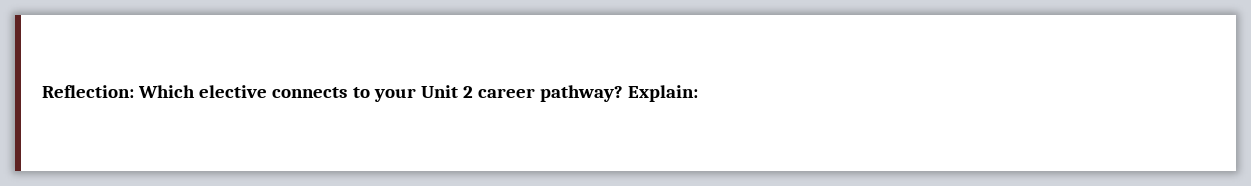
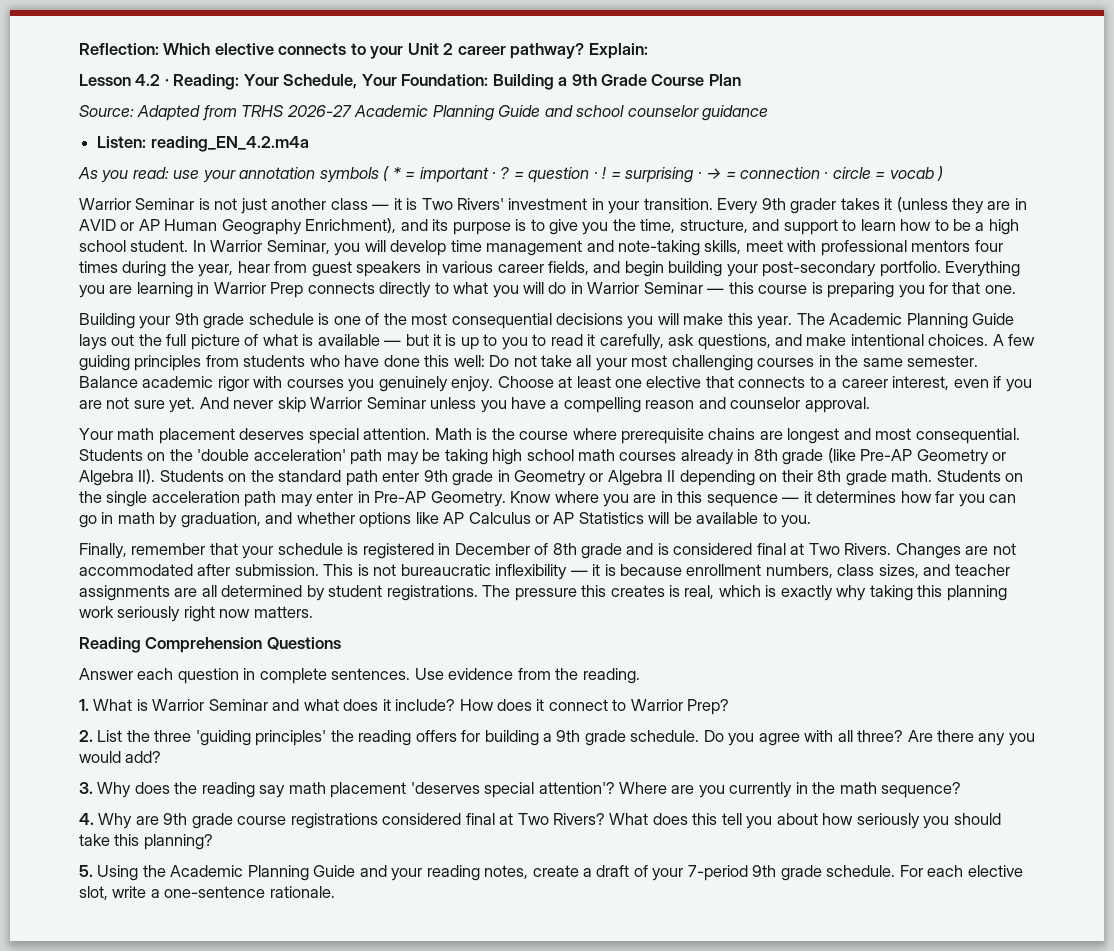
(699, 93) none -> [79,74,741,90] [79,105,769,121] [97,136,309,152] [78,166,944,183] [79,197,1027,214] [79,218,1019,235] [79,240,1003,256] [79,261,1021,277] [79,282,1016,298] [79,313,1015,329] [79,334,1036,350] [79,355,979,371] [79,376,1032,392] [79,397,870,413] [79,428,1020,444] [79,448,1007,465] [79,469,1024,486] [79,491,1017,507] [79,512,812,528] [79,543,1016,559] [79,564,1010,580] [79,585,1007,601] [79,606,313,622] [79,637,341,653] [79,668,640,684] [79,699,730,715] [79,730,1035,746] [79,751,162,763] [79,782,962,798] [79,813,1001,829] [79,834,213,850] [79,865,1023,881] [79,886,335,900] // Lesson 4.2 · Reading: Your Schedule, Your Foundation: Building a 9th Grade Course Plan // Source: Adapted from TRHS 2026-27 Academic Planning Guide and school counselor guidance // Listen: reading_EN_4.2.m4a // As you read: use your annotation symbols ( * = important · ? = question · ! = surprising · → = connection · circle = vocab ) // Warrior Seminar is not just another class — it is Two Rivers' investment in your transition. Every 9th grader takes it (unless they are in AVID or AP Human Geography Enrichment), and its purpose is to give you the time, structure, and support to learn how to be a high school student. In Warrior Seminar, you will develop time management and note-taking skills, meet with professional mentors four times during the year, hear from guest speakers in various career fields, and begin building your post-secondary portfolio. Everything you are learning in Warrior Prep connects directly to what you will do in Warrior Seminar — this course is preparing you for that one. // Building your 9th grade schedule is one of the most consequential decisions you will make this year. The Academic Planning Guide lays out the full picture of what is available — but it is up to you to read it carefully, ask questions, and make intentional choices. A few guiding principles from students who have done this well: Do not take all your most challenging courses in the same semester. Balance academic rigor with courses you genuinely enjoy. Choose at least one elective that connects to a career interest, even if you are not sure yet. And never skip Warrior Seminar unless you have a compelling reason and counselor approval. // Your math placement deserves special attention. Math is the course where prerequisite chains are longest and most consequential. Students on the 'double acceleration' path may be taking high school math courses already in 8th grade (like Pre-AP Geometry or Algebra II). Students on the standard path enter 9th grade in Geometry or Algebra II depending on their 8th grade math. Students on the single acceleration path may enter in Pre-AP Geometry. Know where you are in this sequence — it determines how far you can go in math by graduation, and whether options like AP Calculus or AP Statistics will be available to you. // Finally, remember that your schedule is registered in December of 8th grade and is considered final at Two Rivers. Changes are not accommodated after submission. This is not bureaucratic inflexibility — it is because enrollment numbers, class sizes, and teacher assignments are all determined by student registrations. The pressure this creates is real, which is exactly why taking this planning work seriously right now matters. // Reading Comprehension Questions // Answer each question in complete sentences. Use evidence from the reading. // 1. What is Warrior Seminar and what does it include? How does it connect to Warrior Prep? // 2. List the three 'guiding principles' the reading offers for building a 9th grade schedule. Do you agree with all three? Are there any you would add? // 3. Why does the reading say math placement 'deserves special attention'? Where are you currently in the math sequence? // 4. Why are 9th grade course registrations considered final at Two Rivers? What does this tell you about how seriously you should take this planning? // 5. Using the Academic Planning Guide and your reading notes, create a draft of your 7-period 9th grade schedule. For each elective slot, write a one-sentence rationale.

